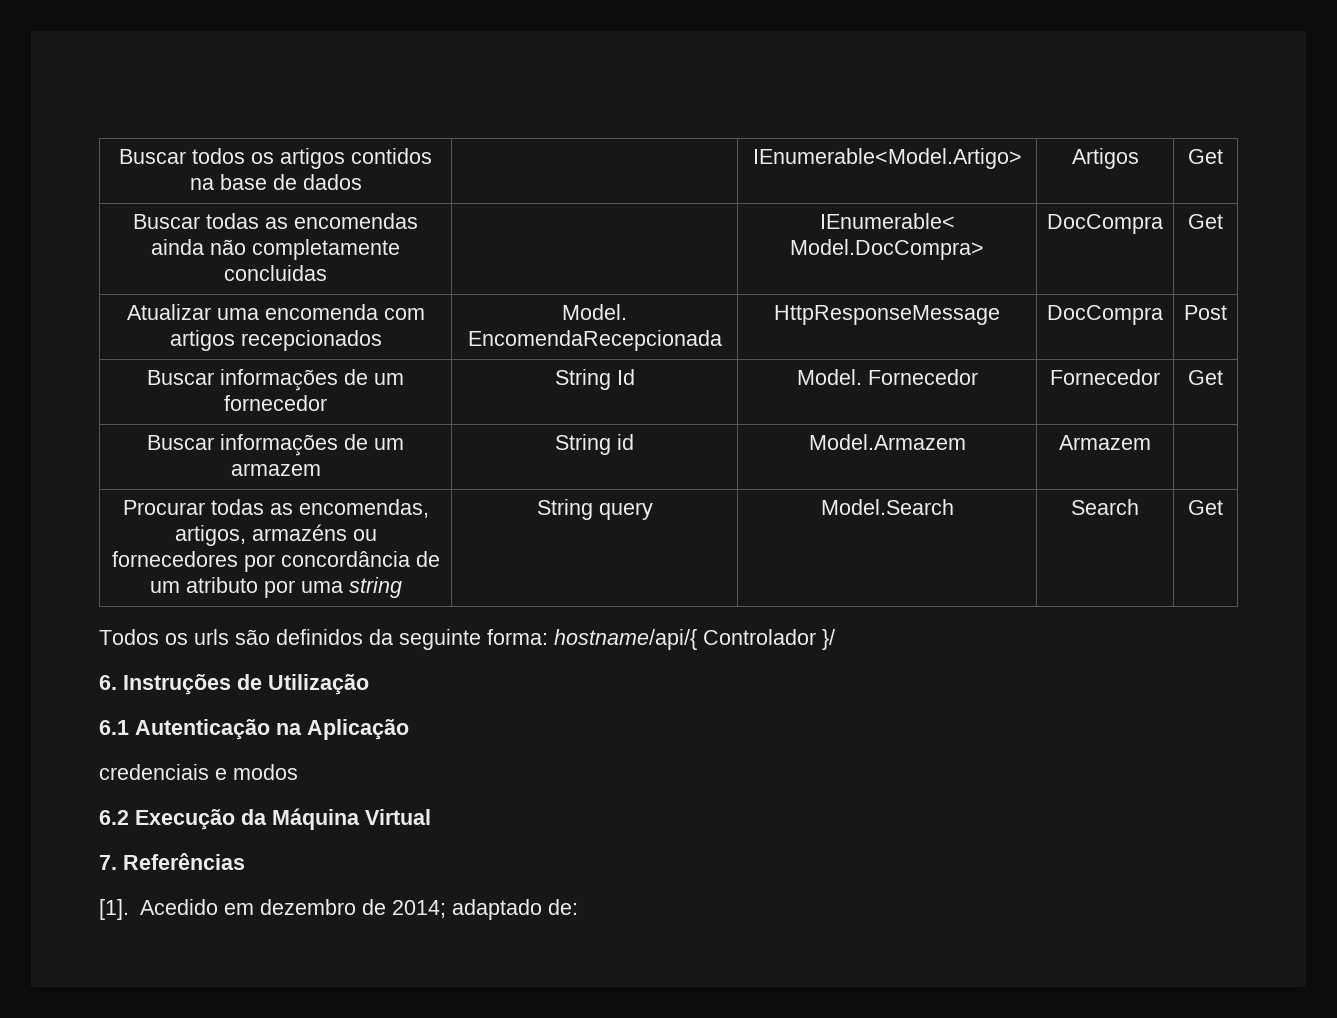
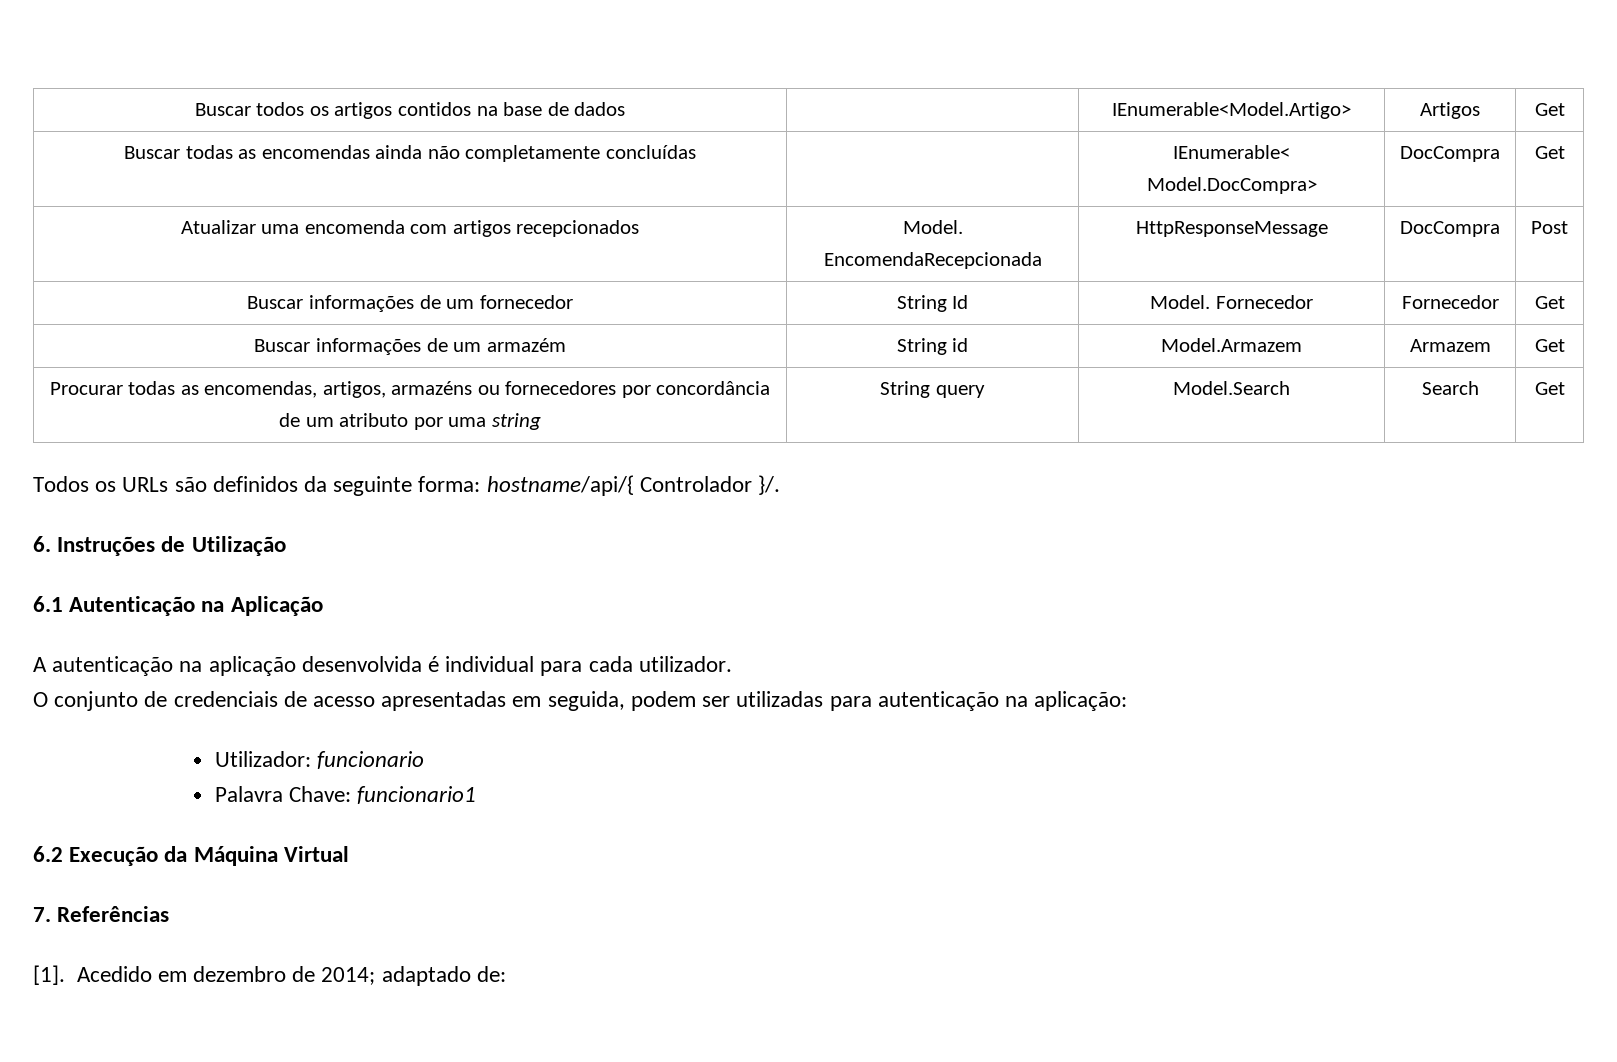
[224,265,327,281] concluidas -> [605,145,696,159] concluídas
[230,463,321,476] armazem -> [486,338,566,352] armazém
(1151, 442) none -> [1534,339,1565,352] Get
[194,629,229,645] urls -> [122,477,169,492] URLs
[822,629,835,650] }/ -> [758,475,781,495] }/.
[99,764,298,780] credenciais e modos -> [33,656,732,676] [33,691,1128,711] [214,751,424,769] [214,786,477,804] A autenticação na aplicação desenvolvida é individual para cada utilizador. // O conjunto de credenciais de acesso apresentadas em seguida, podem ser utilizadas para autenticação na aplicação: // Utilizador: funcionario // Palavra Chave: funcionario1

